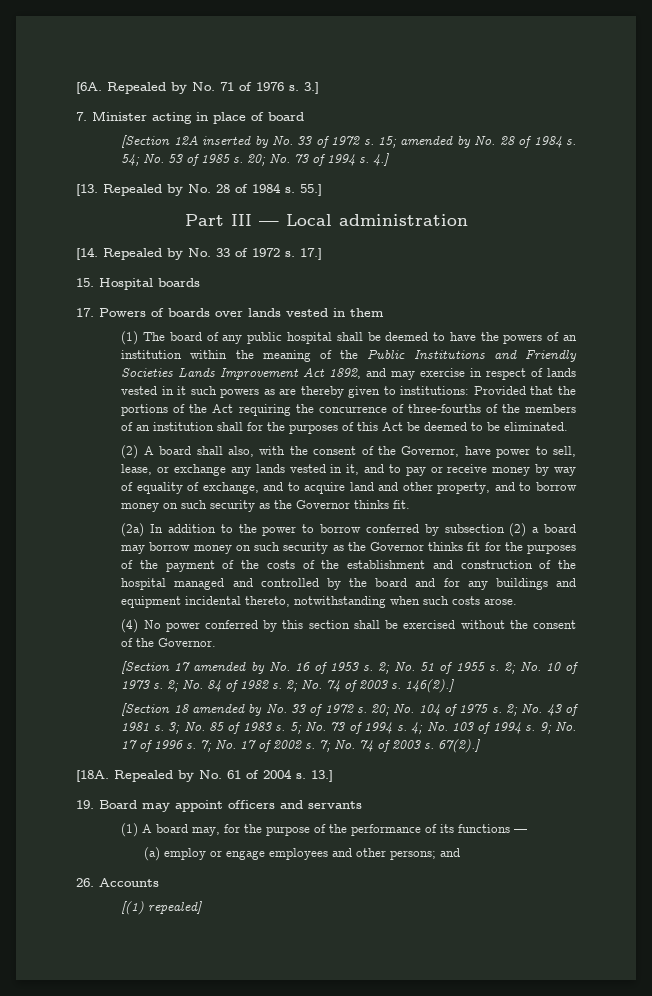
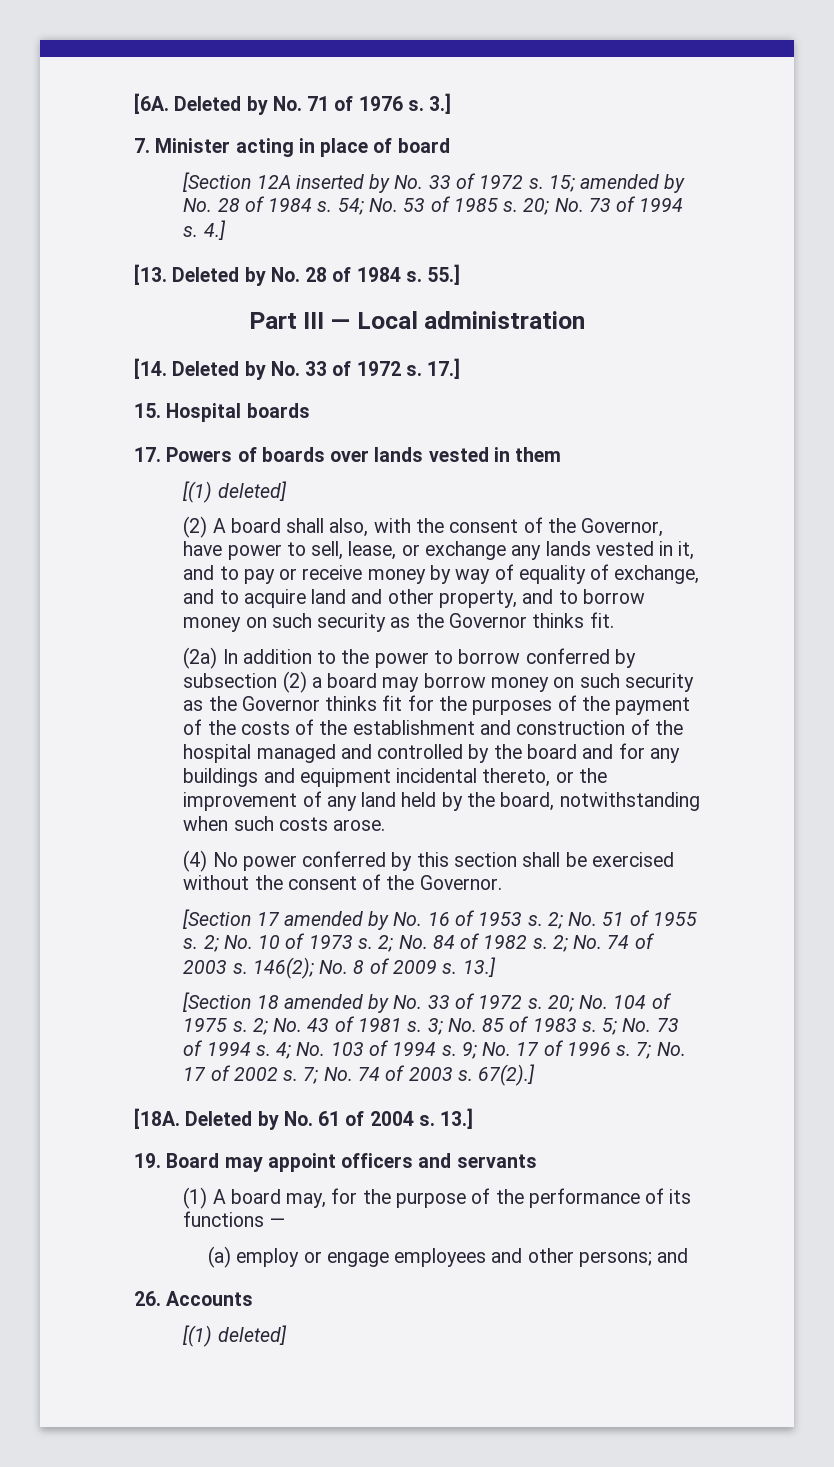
[107,82,166,94] Repealed -> [174,96,242,111] Deleted
[103,184,162,196] Repealed -> [172,267,240,282] Deleted
[103,248,162,260] Repealed -> [172,361,240,376] Deleted
[121,331,577,345] [121,349,577,362] [121,367,576,380] [121,386,577,398] [121,404,576,416] [121,422,569,434] (1) The board of any public hospital shall be deemed to have the powers of an institution within the meaning of the Public Institutions and Friendly Societies Lands Improvement Act 1892, and may exercise in respect of lands vested in it such powers as are thereby given to institutions: Provided that the portions of the Act requiring the concurrence of three-fourths of the members of an institution shall for the purposes of this Act be deemed to be eliminated. -> [182,481,287,503] [(1) deleted]
(291, 601) none -> [555,768,607,783] [183,791,555,811] or the improvement of any land held by the board,
[405,679,455,693] 146(2).] -> [252,957,496,979] 146(2); No. 8 of 2009 s. 13.]
[114,770,173,782] Repealed -> [185,1111,253,1126] Deleted
[148,901,203,914] repealed] -> [217,1325,287,1345] deleted]

